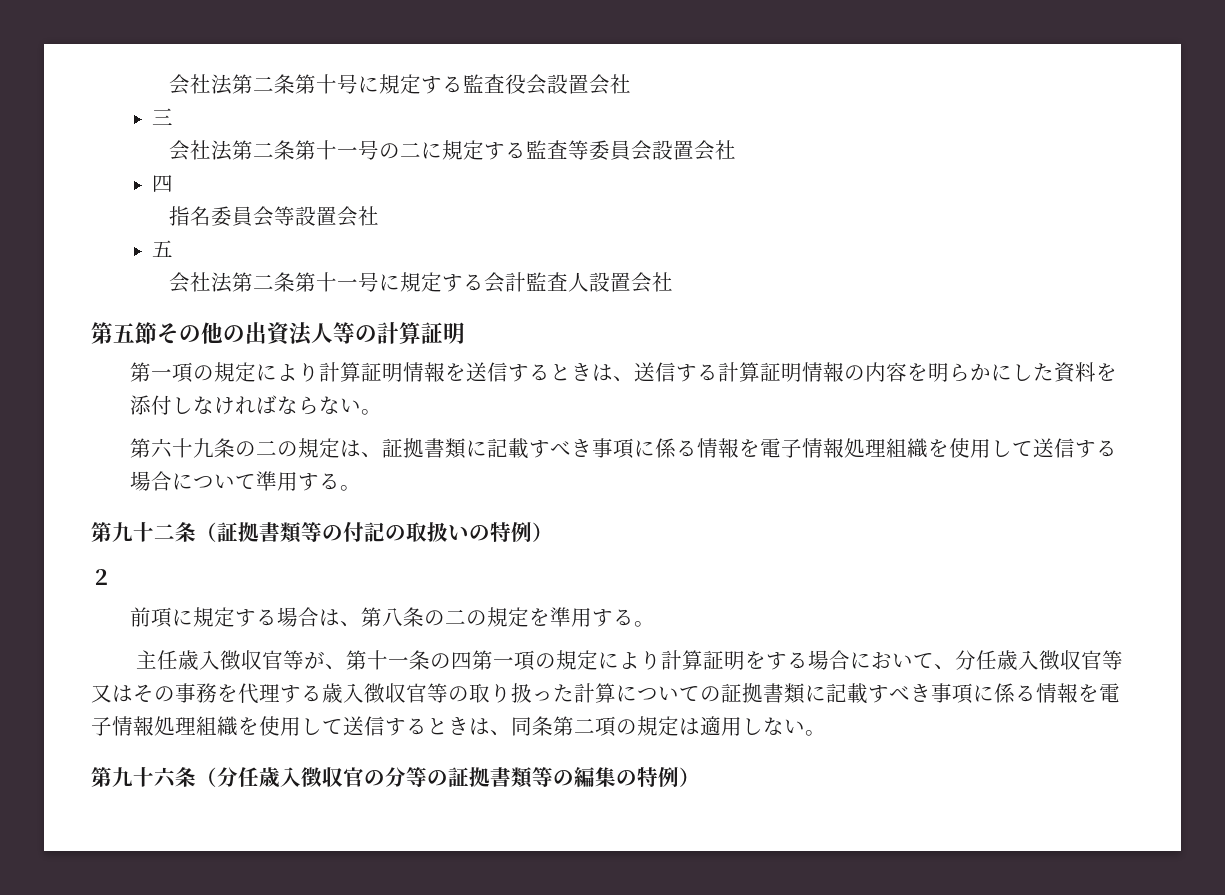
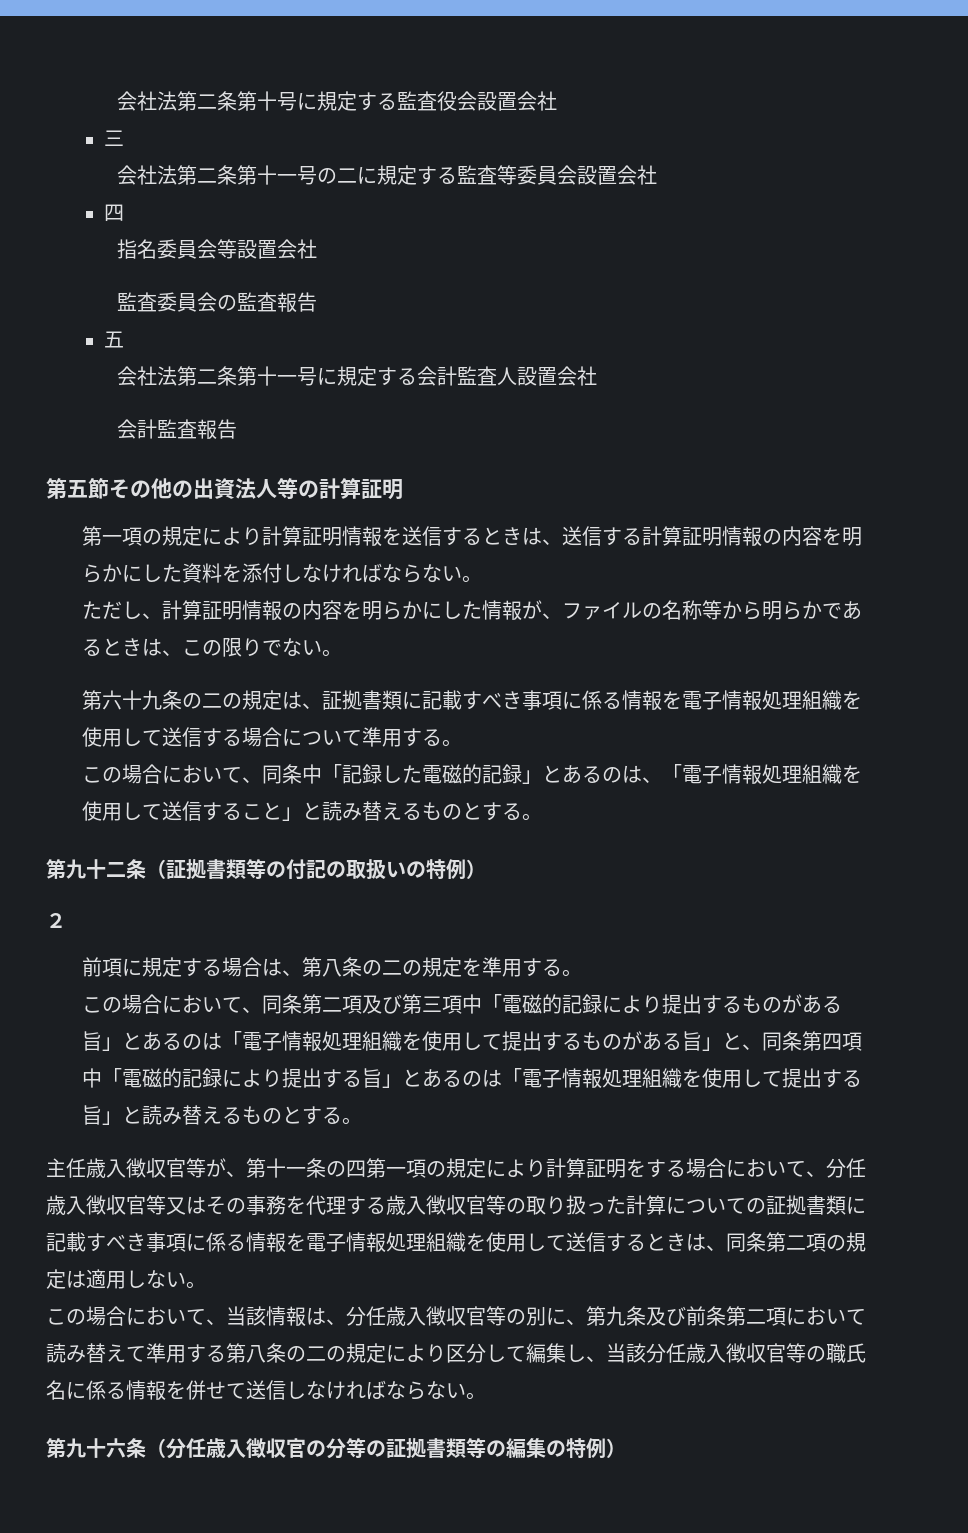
(379, 216) none -> [117,292,318,313] // 監査委員会の監査報告
(673, 282) none -> [117,419,238,440] // 会計監査報告
(382, 412) none -> [81,600,862,621] [81,637,342,657] // ただし、計算証明情報の内容を明らかにした情報が、ファイルの名称等から明らかであるときは、この限りでない。
(361, 488) none -> [81,764,862,785] [81,801,542,821] // この場合において、同条中「記録した電磁的記録」とあるのは、「電子情報処理組織を使用して送信すること」と読み替えるものとする。
(655, 624) none -> [81,994,842,1014] [81,1031,862,1052] [81,1068,862,1089] [81,1105,362,1125] // この場合において、同条第二項及び第三項中「電磁的記録により提出するものがある旨」とあるのは「電子情報処理組織を使用して提出するものがある旨」と、同条第四項中「電磁的記録により提出する旨」とあるのは「電子情報処理組織を使用して提出する旨」と読み替えるものとする。
(826, 733) none -> [46,1306,866,1327] [46,1343,866,1363] [46,1380,486,1401] // この場合において、当該情報は、分任歳入徴収官等の別に、第九条及び前条第二項において読み替えて準用する第八条の二の規定により区分して編集し、当該分任歳入徴収官等の職氏名に係る情報を併せて送信しなければならない。

